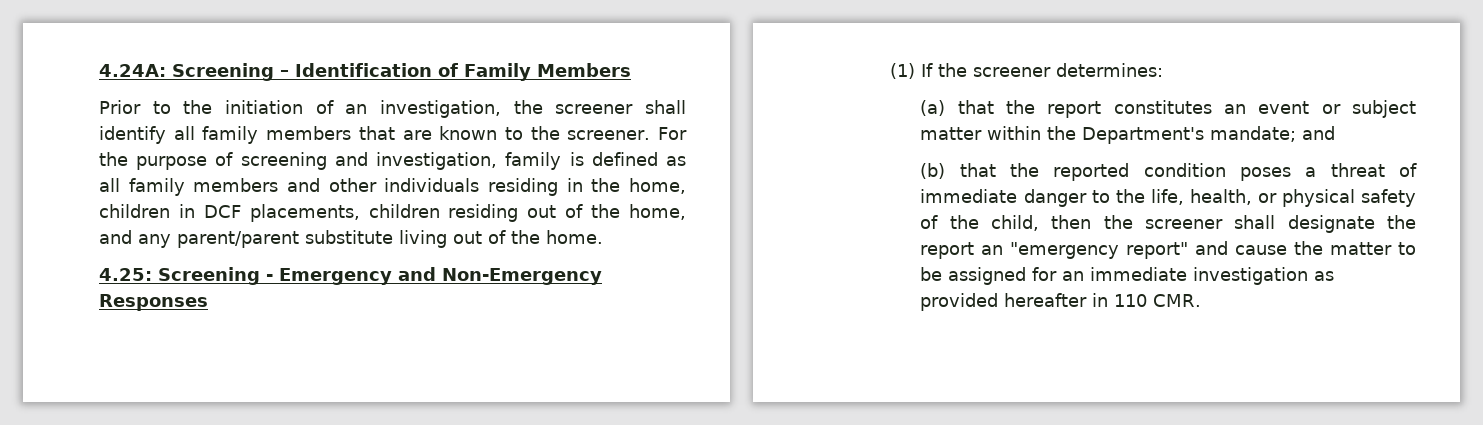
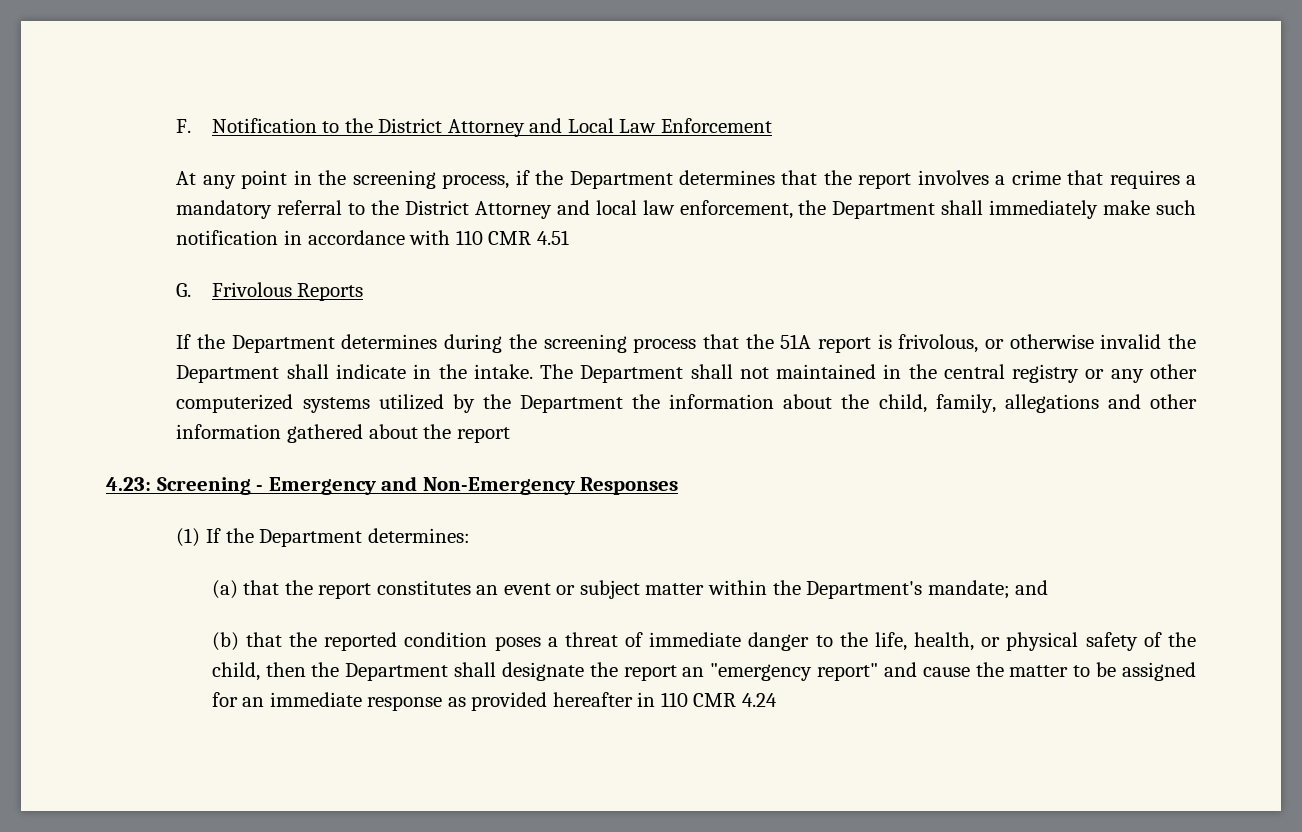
[99,63,631,81] [99,100,686,118] [99,126,688,144] [99,152,686,170] [99,178,686,196] [99,204,687,222] [99,230,603,248] [99,268,152,281] 4.24A: Screening – Identification of Family Members // Prior to the initiation of an investigation, the screener shall identify all family members that are known to the screener. For the purpose of screening and investigation, family is defined as all family members and other individuals residing in the home, children in DCF placements, children residing out of the home, and any parent/parent substitute living out of the home. // 4.25: -> [176,118,772,137] [176,170,1196,189] [176,200,1196,219] [176,230,569,245] [176,282,364,301] [176,334,1197,353] [176,364,1198,383] [176,394,1197,413] [176,424,510,443] [106,477,151,491] F. Notification to the District Attorney and Local Law Enforcement // At any point in the screening process, if the Department determines that the report involves a crime that requires a mandatory referral to the District Attorney and local law enforcement, the Department shall immediately make such notification in accordance with 110 CMR 4.51 // G. Frivolous Reports // If the Department determines during the screening process that the 51A report is frivolous, or otherwise invalid the Department shall indicate in the intake. The Department shall not maintained in the central registry or any other computerized systems utilized by the Department the information about the child, family, allegations and other information gathered about the report // 4.23:
[972,67,1051,77] screener -> [259,529,363,547] Department
[1145,219,1224,229] screener -> [345,663,449,681] Department
[1193,267,1309,285] investigation -> [367,696,443,711] response
[1153,294,1202,307] CMR. -> [693,693,778,707] CMR 4.24

